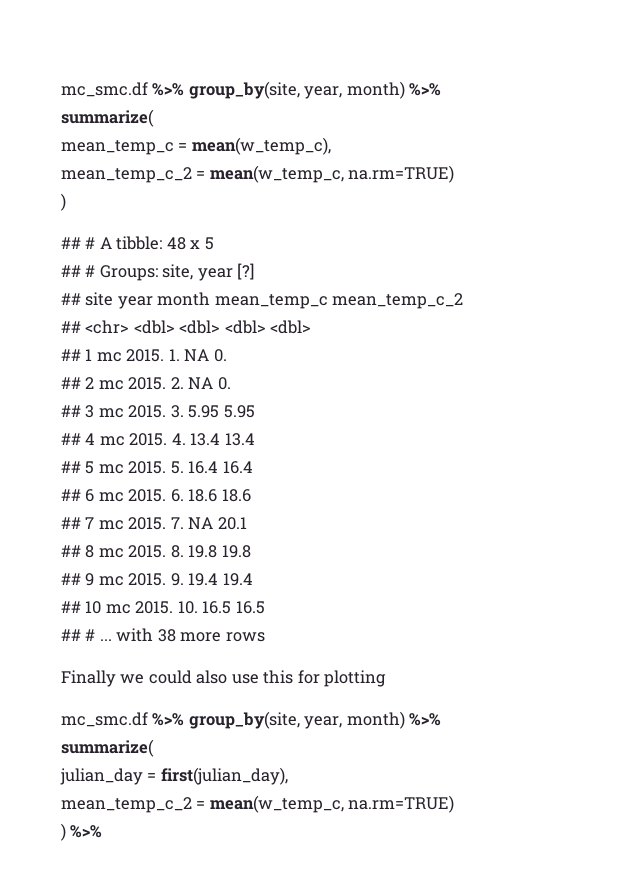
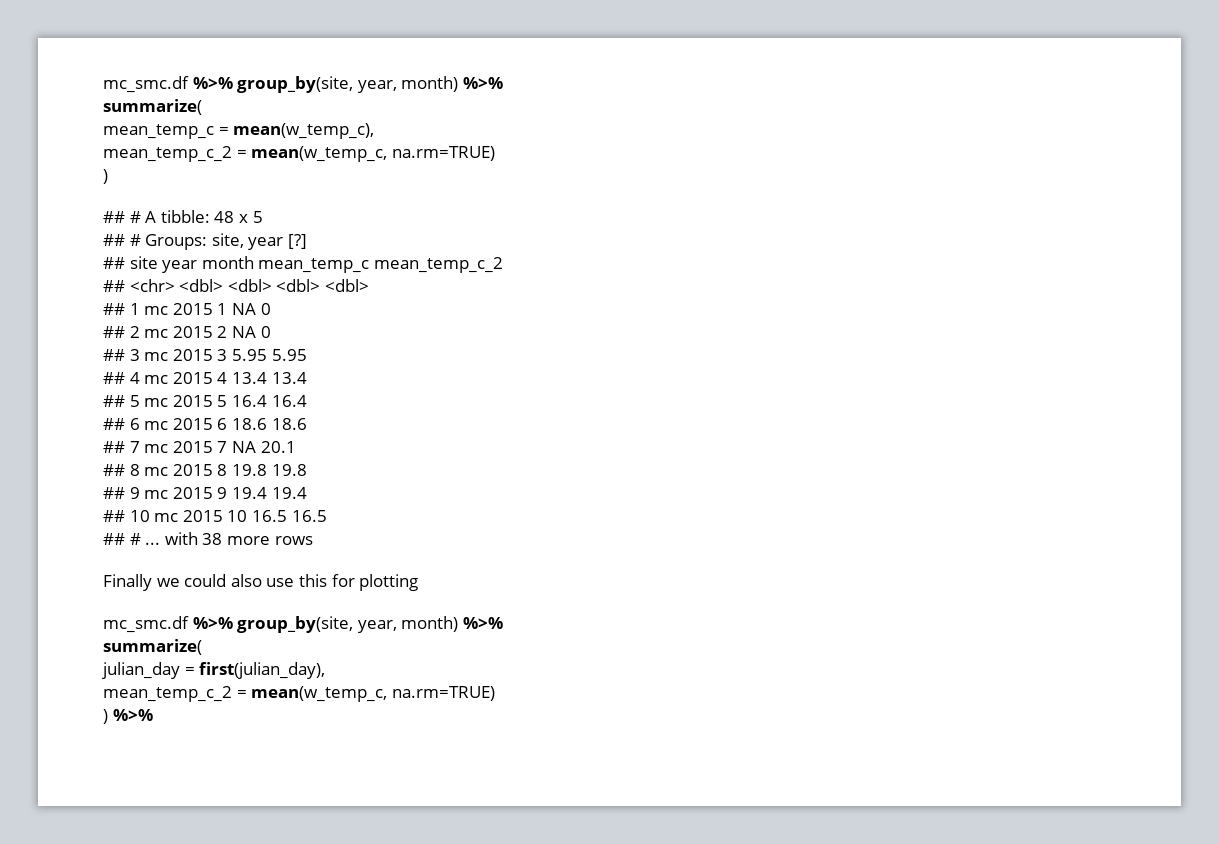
[126,349,227,362] 2015. 1. NA 0. -> [172,303,271,315] 2015 1 NA 0
[128,377,231,390] 2015. 2. NA 0. -> [172,326,271,338] 2015 2 NA 0
[128,405,184,418] 2015. 3. -> [172,349,228,361] 2015 3
[129,433,186,446] 2015. 4. -> [172,372,228,384] 2015 4
[128,461,184,474] 2015. 5. -> [172,395,228,407] 2015 5
[128,489,184,502] 2015. 6. -> [172,418,228,430] 2015 6
[128,517,184,530] 2015. 7. -> [172,441,228,453] 2015 7
[128,545,184,558] 2015. 8. -> [172,464,228,476] 2015 8
[128,573,184,586] 2015. 9. -> [172,487,228,499] 2015 9
[135,601,198,614] 2015. 10. -> [182,510,248,522] 2015 10

